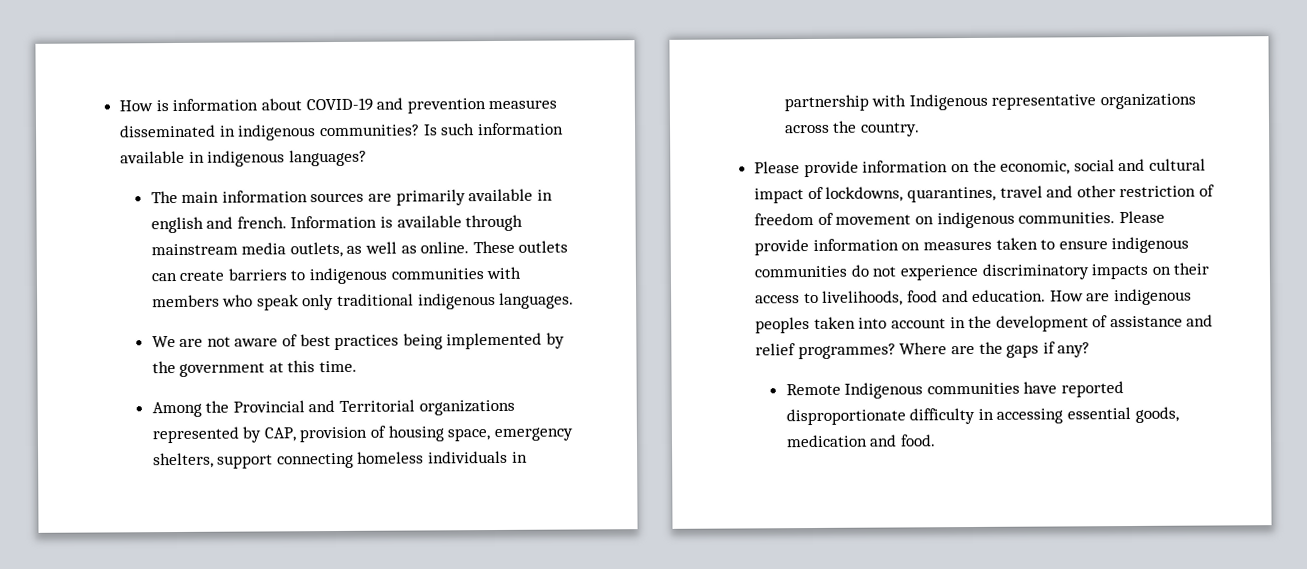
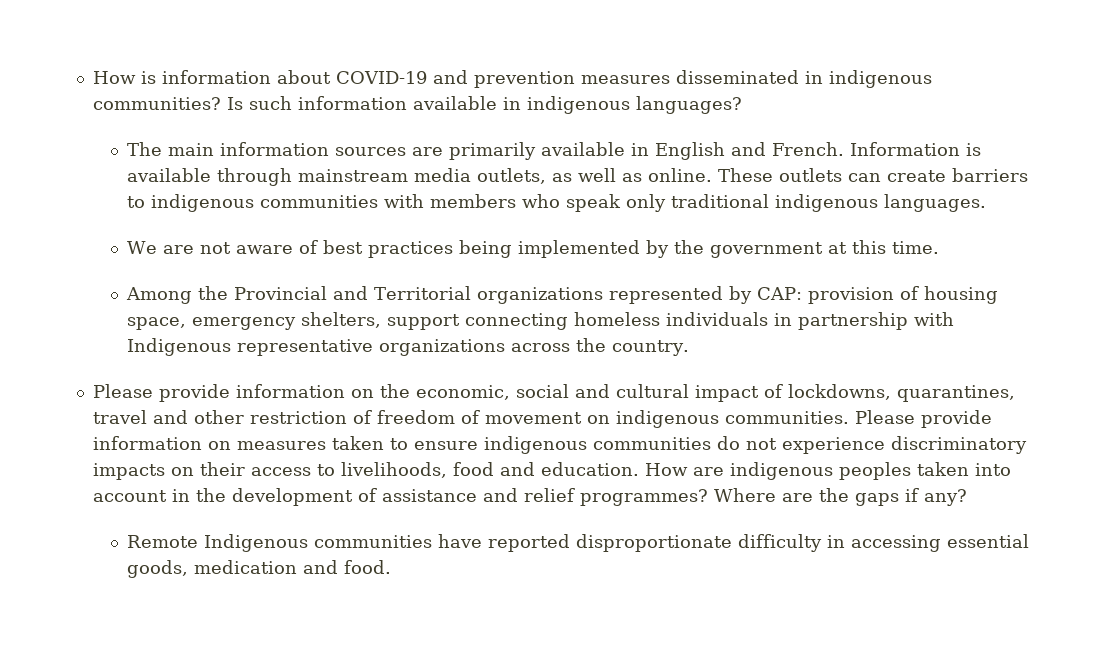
[150,216,287,234] english and french. -> [655,142,845,160] English and French.
[263,427,296,442] CAP, -> [756,287,802,300] CAP:

